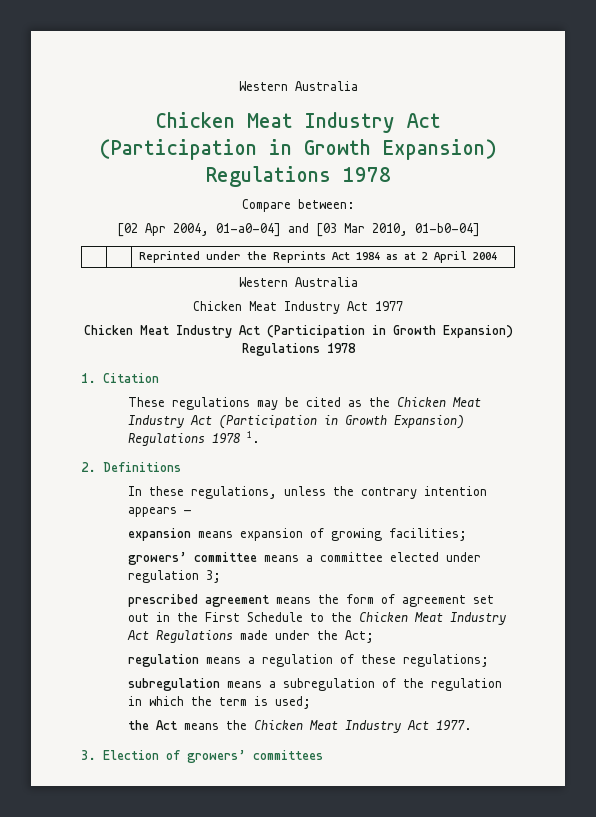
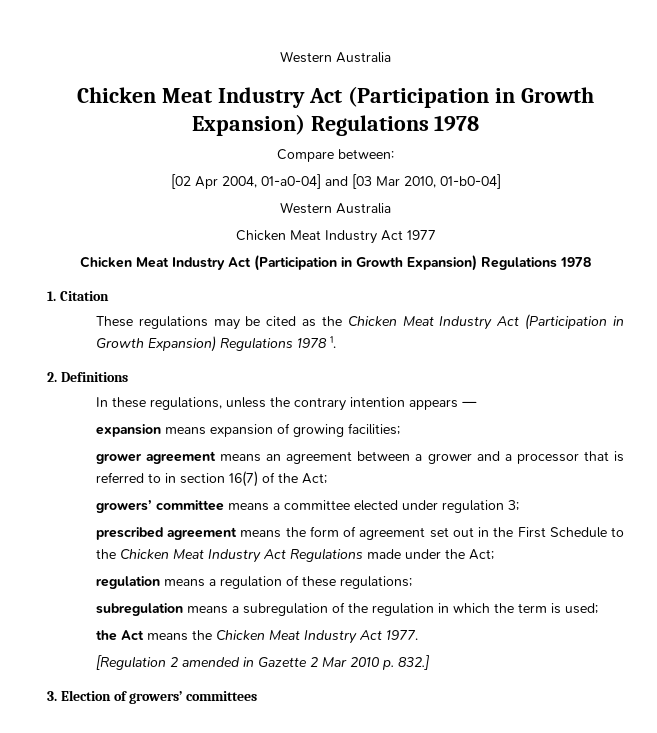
[139,251,498,263] // | | Reprinted under the Reprints Act 1984 as at 2 April 2004 -> (501, 181) none
(468, 534) none -> [95,451,624,464] [95,471,327,487] // grower agreement means an agreement between a grower and a processor that is referred to in section 16(7) of the Act;
(473, 725) none -> [95,655,430,670] // [Regulation 2 amended in Gazette 2 Mar 2010 p. 832.]

